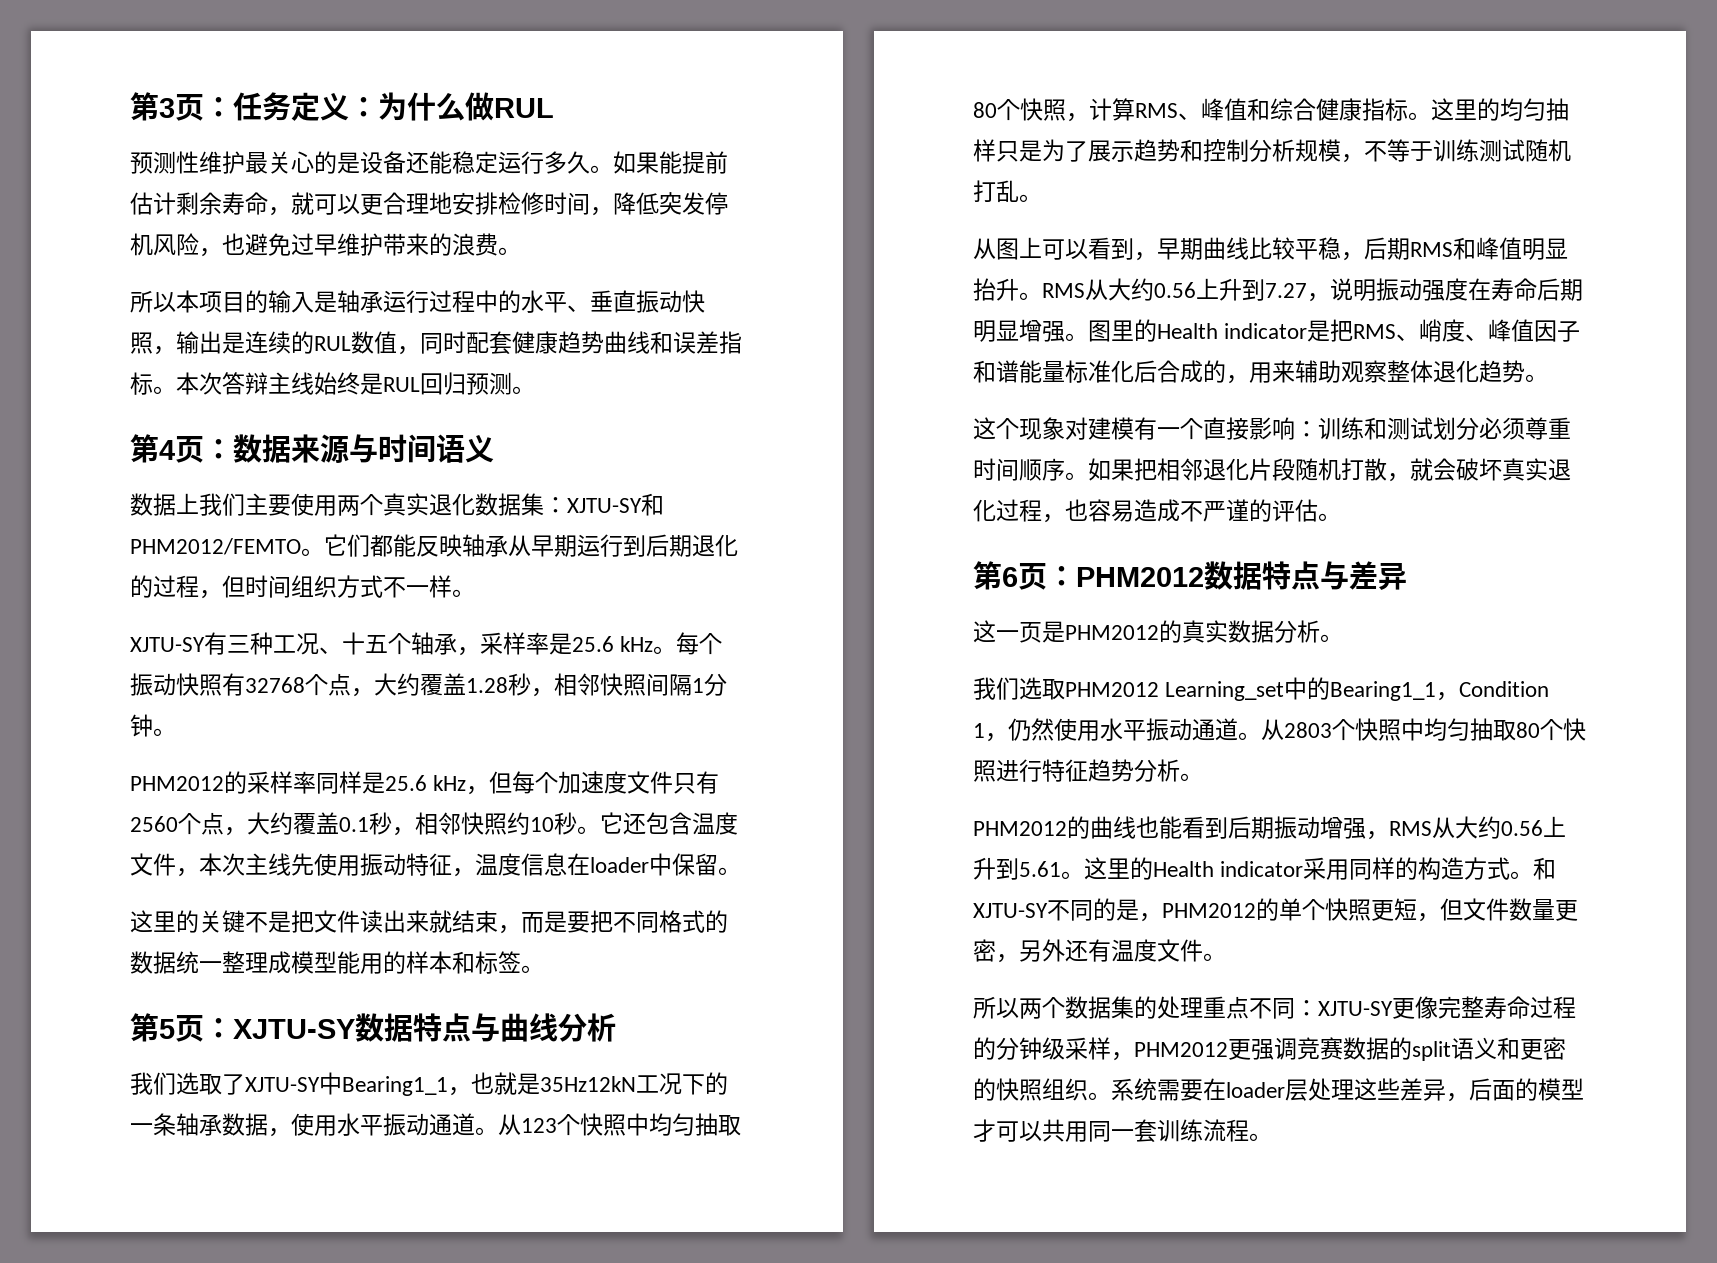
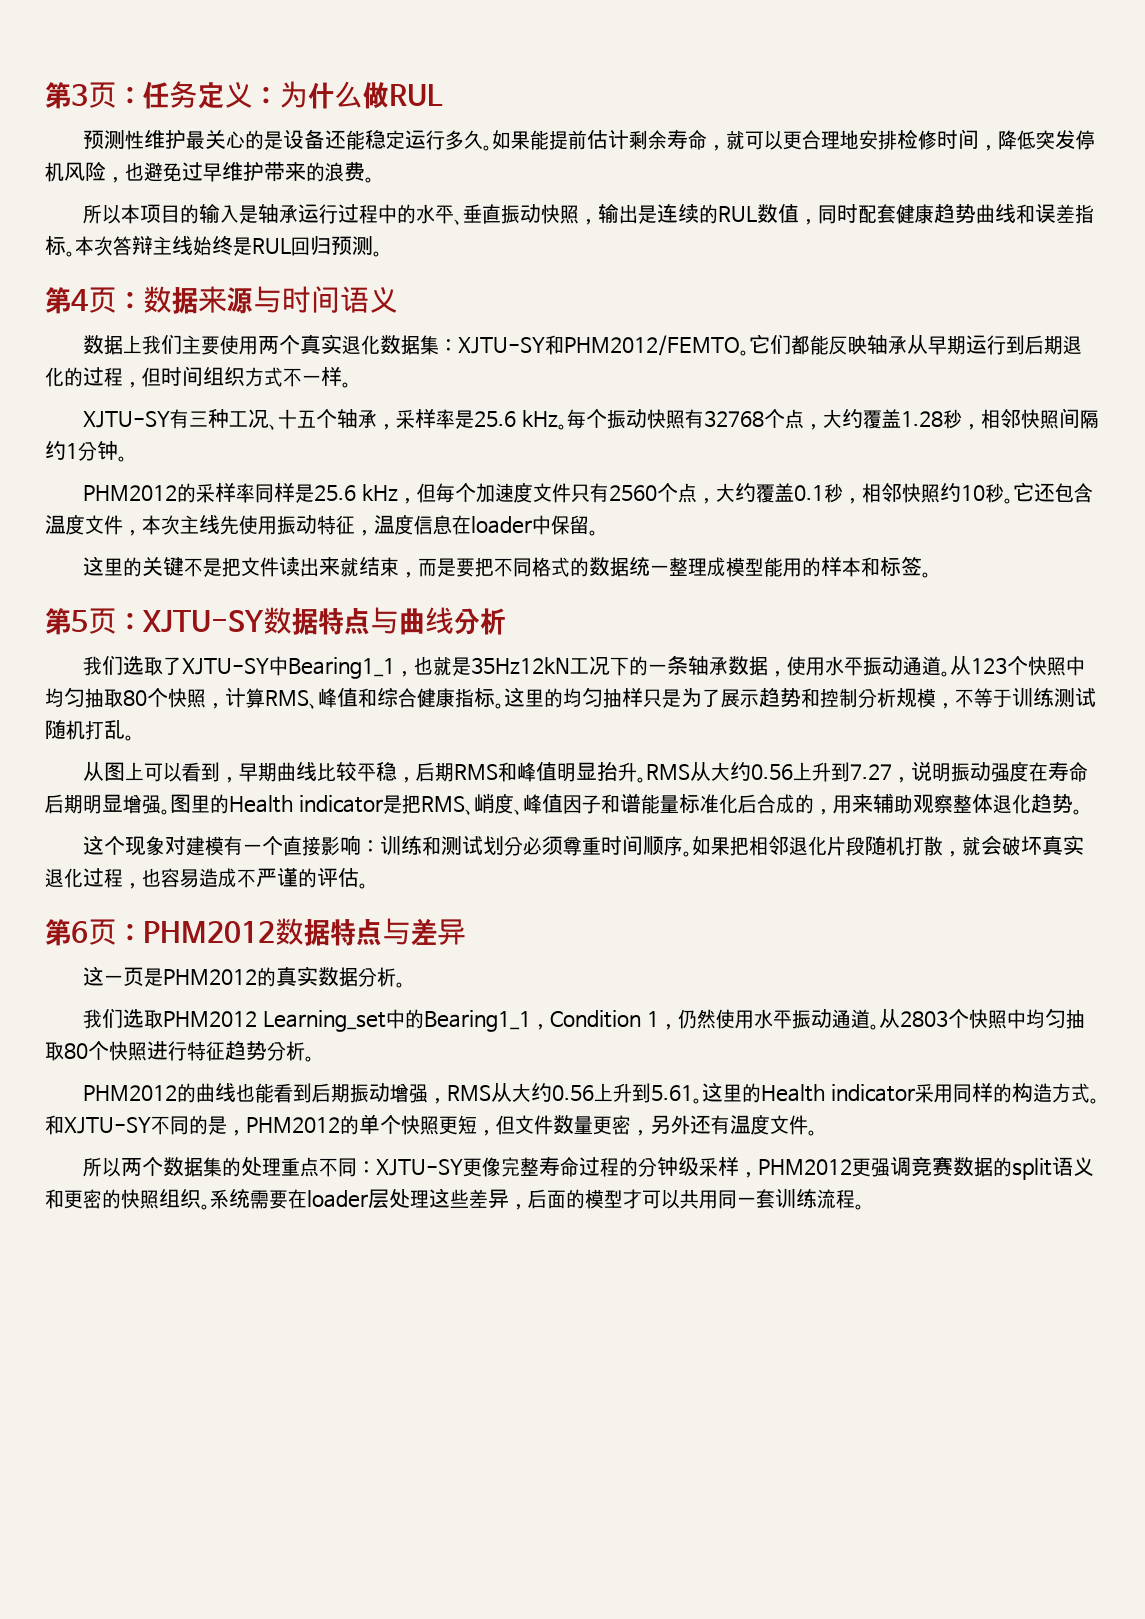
(692, 685) none -> [45,441,66,460] 约

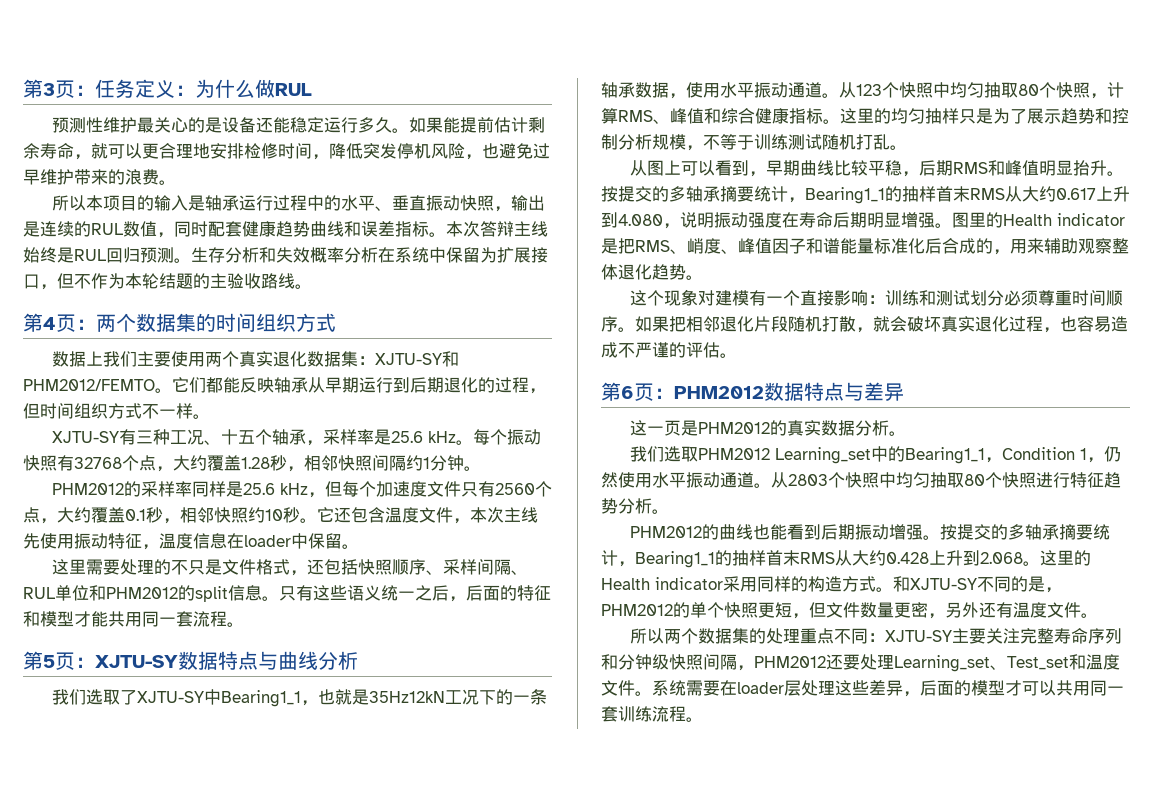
[45,286,398,314] // 第4页：数据来源与时间语义 -> [191,247,548,263] [23,273,312,290] [23,313,336,332] 生存分析和失效概率分析在系统中保留为扩展接口，但不作为本轮结题的主验收路线。 // 第4页：两个数据集的时间组织方式
[123,556,923,578] 的关键不是把文件读出来就结束，而是要把不同格式的数据统一整理成模型能用的样本和标签 -> [85,559,528,576] [23,585,551,602] [23,611,227,627] 需要处理的不只是文件格式，还包括快照顺序、采样间隔、RUL单位和PHM2012的split信息。只有这些语义统一之后，后面的特征和模型才能共用同一套流程
[646,761,893,782] RMS从大约0.56上升到7.27 -> [601,186,1130,204] [601,212,663,228] 按提交的多轴承摘要统计，Bearing1_1的抽样首末RMS从大约0.617上升到4.080
[428,1082,694,1104] ，RMS从大约0.56上升到5.61 -> [922,524,1110,540] [601,550,1023,568] 。按提交的多轴承摘要统计，Bearing1_1的抽样首末RMS从大约0.428上升到2.068
[463,1156,1095,1180] [45,1189,201,1209] 更像完整寿命过程的分钟级采样，PHM2012更强调竞赛数据的split语义和更密的快照组织 -> [951,628,1122,644] [601,654,1120,672] [601,680,635,696] 主要关注完整寿命序列和分钟级快照间隔，PHM2012还要处理Learning_set、Test_set和温度文件

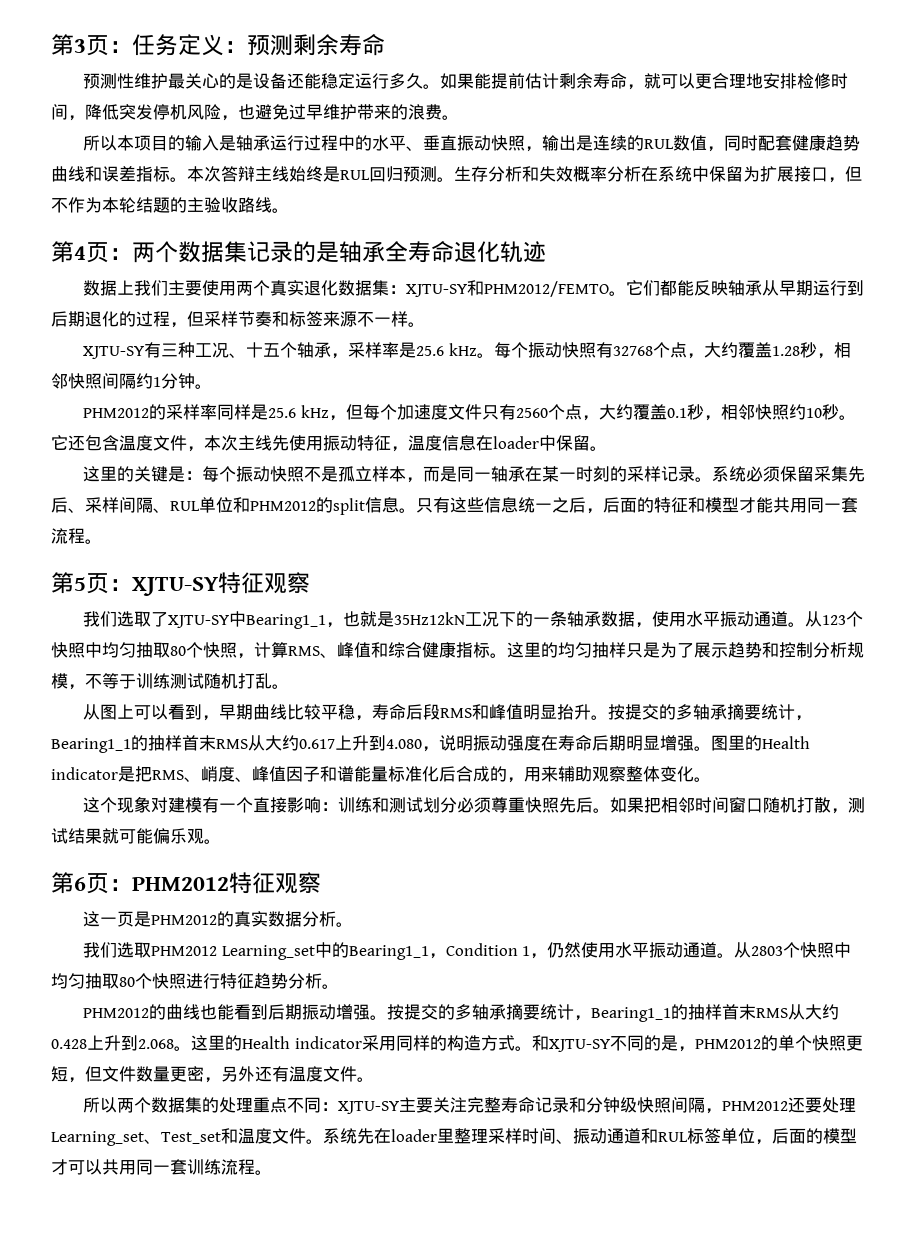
[195,79,312,98] 为什么做RUL -> [247,34,385,56] 预测剩余寿命
[196,313,336,332] 的时间组织方式 -> [247,241,546,263] 记录的是轴承全寿命退化轨迹
[40,403,142,419] 时间组织方式 -> [204,311,357,327] 采样节奏和标签来源
[85,559,426,576] 需要处理的不只是文件格式，还包括快照顺序 -> [117,466,866,483] [51,497,68,513] 的关键是：每个振动快照不是孤立样本，而是同一轴承在某一时刻的采样记录。系统必须保留采集先后
[347,585,381,601] 语义 -> [484,497,518,513] 信息
[178,651,358,670] 数据特点与曲线分析 -> [218,572,310,594] 特征观察
[918,160,953,176] 后期 -> [372,704,441,720] 寿命后段
[618,264,686,280] 退化趋势 -> [660,766,694,782] 变化
[1071,290,1123,306] [601,316,618,332] 时间顺序 -> [525,797,594,813] 快照先后
[720,316,788,332] 退化片段 -> [695,797,764,813] 时间窗口
[873,316,1128,333] [601,342,720,358] 就会破坏真实退化过程，也容易造成不严谨的评估 -> [848,797,866,813] [51,828,204,844] 测试结果就可能偏乐观
[764,382,904,401] 数据特点与差异 -> [229,872,321,894] 特征观察
[1087,628,1122,644] 序列 -> [535,1097,570,1113] 记录
[686,680,903,696] 需要在loader层处理这些差异 -> [357,1128,755,1144] 先在loader里整理采样时间、振动通道和RUL标签单位

